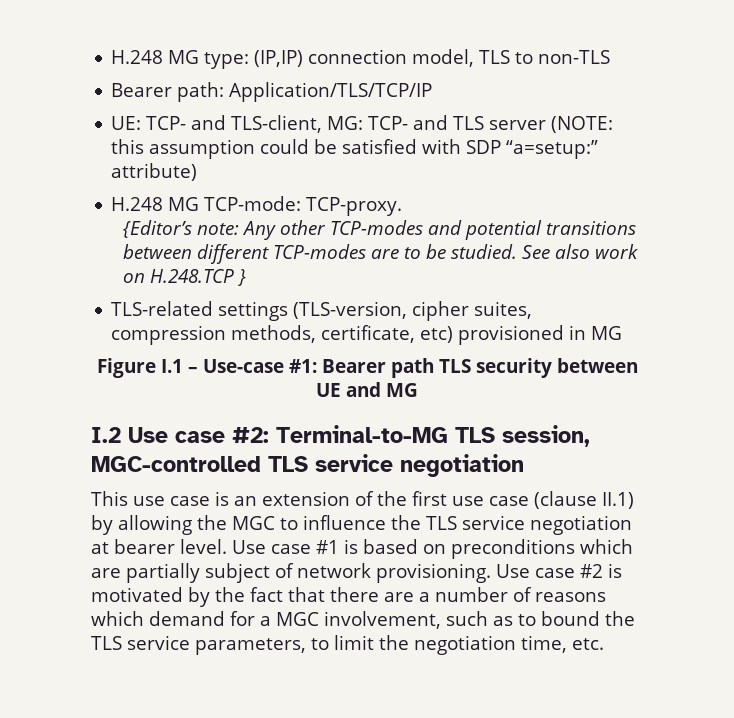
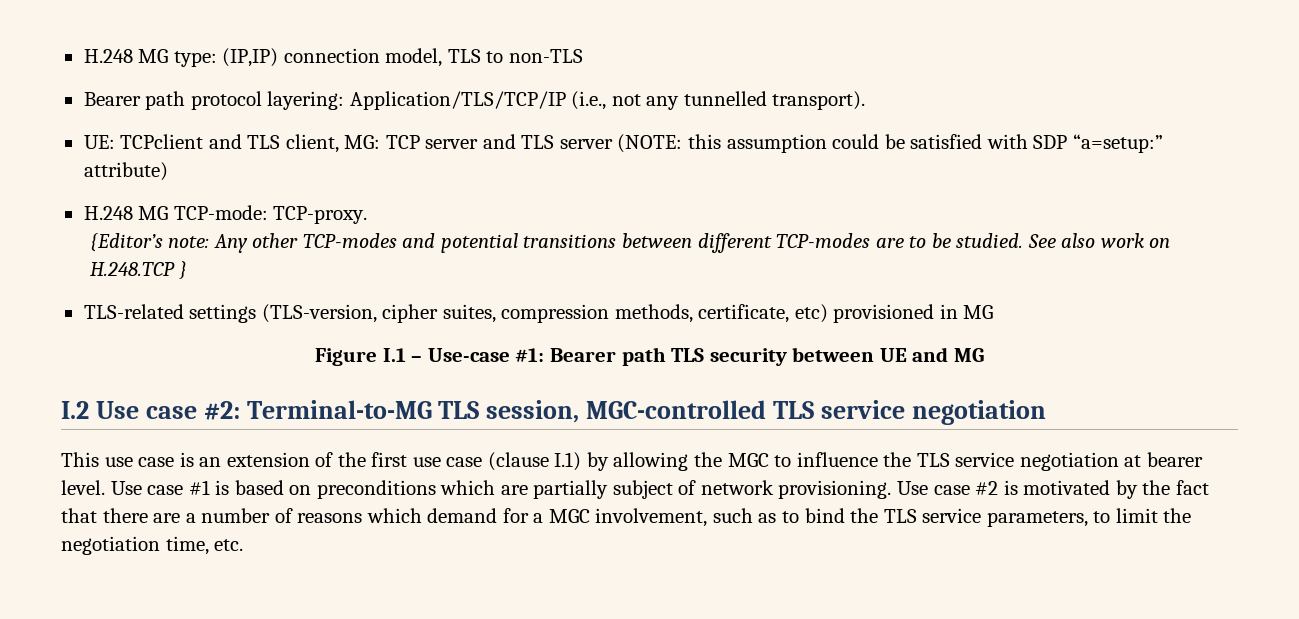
[177,82,433,102] [111,115,409,133] path: Application/TLS/TCP/IP // UE: TCP- and TLS-client, MG: TCP- -> [145,91,866,110] [83,134,479,153] path protocol layering: Application/TLS/TCP/IP (i.e., not any tunnelled transport). // UE: TCPclient and TLS client, MG: TCP server
[602,492,634,509] II.1) -> [554,452,582,471] I.1)
[541,611,600,626] bound -> [804,508,845,523] bind

